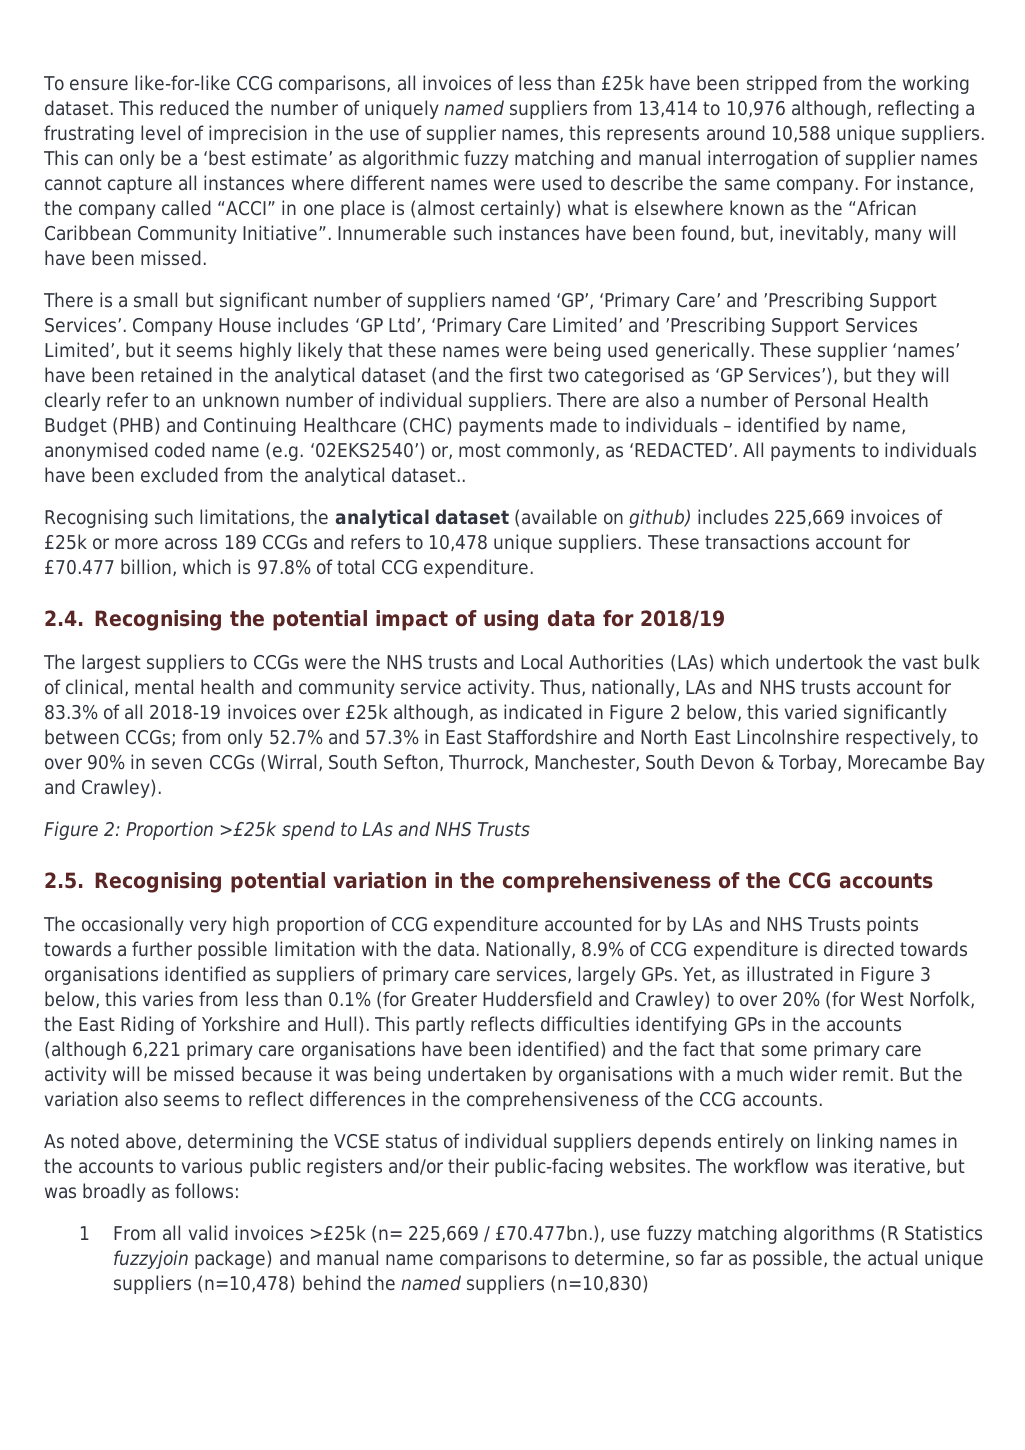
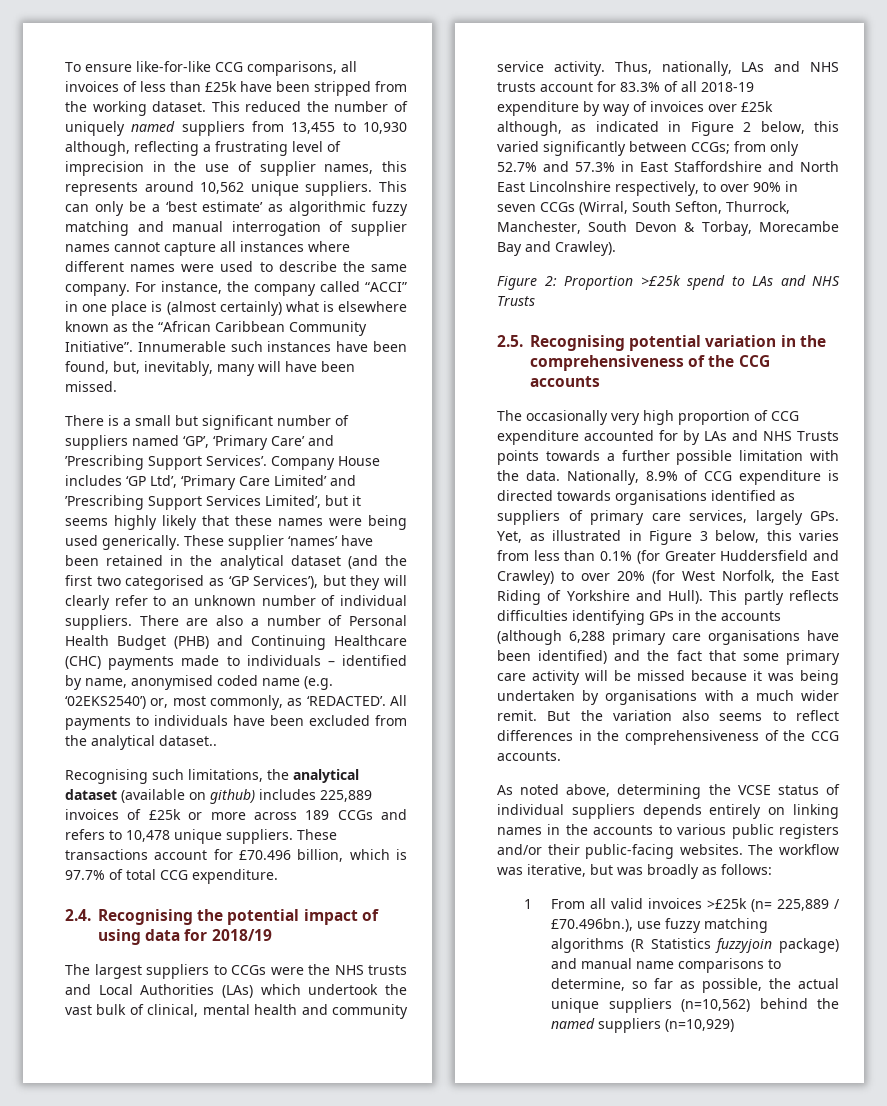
[638,100,786,118] 13,414 to 10,976 -> [291,122,407,134] 13,455 to 10,930
[770,125,831,143] 10,588 -> [200,182,245,194] 10,562
[774,509,846,527] 225,669 -> [320,790,372,802] 225,889
[44,559,115,575] £70.477 -> [239,850,291,860] £70.496
[256,559,311,575] 97.8% -> [65,870,105,880] 97.7%
(222, 712) none -> [497,101,647,116] expenditure by way of
[132,1041,182,1059] 6,221 -> [569,631,605,643] 6,288
[408,1225,606,1243] 225,669 / £70.477bn.), -> [777,899,840,911] [551,918,634,932] 225,889 / £70.496bn.),
[197,1275,297,1293] (n=10,478) -> [681,999,751,1012] (n=10,562)
[550,1275,650,1293] (n=10,830) -> [665,1019,735,1032] (n=10,929)

